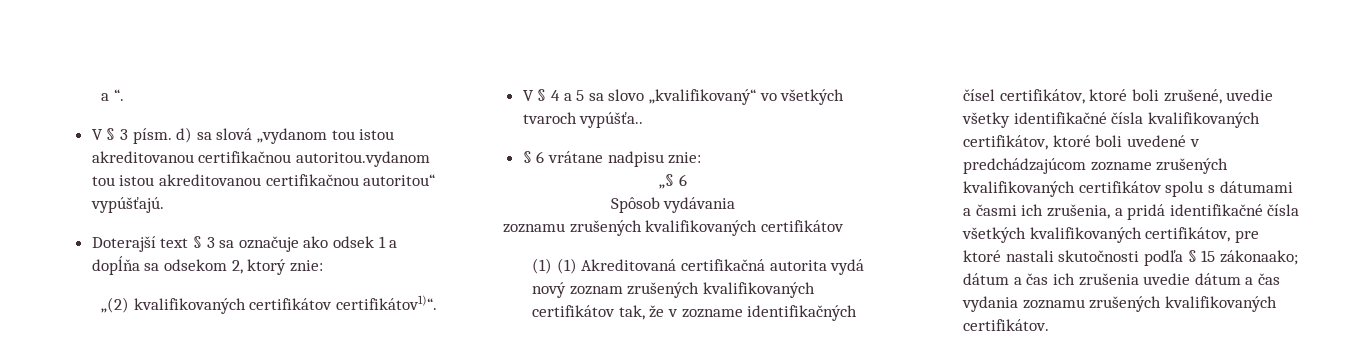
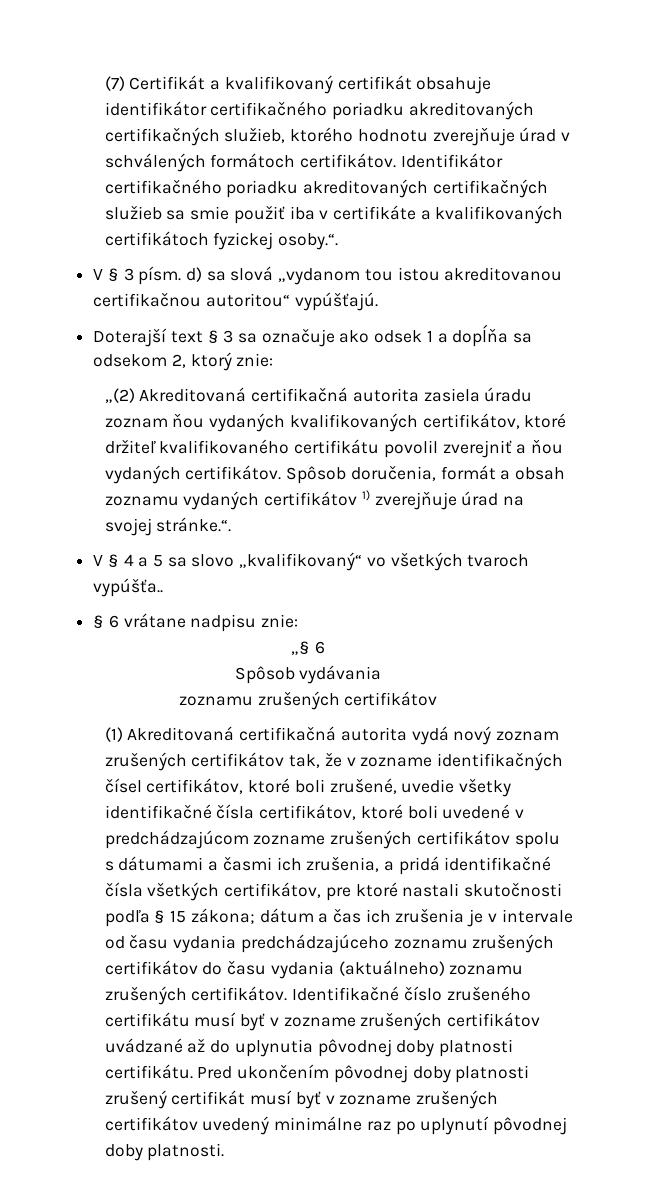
[101,89,124,101] a “. -> [104,75,492,94] [104,101,534,120] [104,127,571,146] [104,153,503,172] [104,179,548,198] [104,205,564,224] [104,231,339,250] (7) Certifikát a kvalifikovaný certifikát obsahuje identifikátor certifikačného poriadku akreditovaných certifikačných služieb, ktorého hodnotu zverejňuje úrad v schválených formátoch certifikátov. Identifikátor certifikačného poriadku akreditovaných certifikačných služieb sa smie použiť iba v certifikáte a kvalifikovaných certifikátoch fyzickej osoby.“.
[295,151,430,167] [91,174,359,186] autoritou.vydanom tou istou akreditovanou certifikačnou -> (202, 299) none
[133,295,437,314] kvalifikovaných certifikátov certifikátov1)“. -> [139,387,533,402] [104,413,567,432] [104,439,564,458] [104,465,566,484] [104,490,525,510] [104,517,232,536] Akreditovaná certifikačná autorita zasiela úradu zoznam ňou vydaných kvalifikovaných certifikátov, ktoré držiteľ kvalifikovaného certifikátu povolil zverejniť a ňou vydaných certifikátov. Spôsob doručenia, formát a obsah zoznamu vydaných certifikátov 1) zverejňuje úrad na svojej stránke.“.
[645,220,758,236] kvalifikovaných -> (340, 700) none
[556,258,577,274] (1) -> (123, 734) none
[702,282,815,298] kvalifikovaných -> (187, 761) none
[1147,112,1260,128] kvalifikovaných -> (255, 811) none
[963,181,1076,197] kvalifikovaných -> (413, 839) none
[1029,227,1142,243] kvalifikovaných -> (220, 891) none
[1219,250,1298,265] zákonaako; -> [190,908,255,924] zákona;
[1143,273,1280,285] [962,296,1277,312] [963,319,1050,331] uvedie dátum a čas vydania zoznamu zrušených kvalifikovaných certifikátov. -> [467,909,573,927] [104,934,555,953] [104,960,524,979] [104,986,531,1005] [104,1012,541,1031] [104,1038,514,1057] [104,1064,530,1083] [104,1090,499,1109] [104,1116,568,1135] [104,1143,225,1161] je v intervale od času vydania predchádzajúceho zoznamu zrušených certifikátov do času vydania (aktuálneho) zoznamu zrušených certifikátov. Identifikačné číslo zrušeného certifikátu musí byť v zozname zrušených certifikátov uvádzané až do uplynutia pôvodnej doby platnosti certifikátu. Pred ukončením pôvodnej doby platnosti zrušený certifikát musí byť v zozname zrušených certifikátov uvedený minimálne raz po uplynutí pôvodnej doby platnosti.

